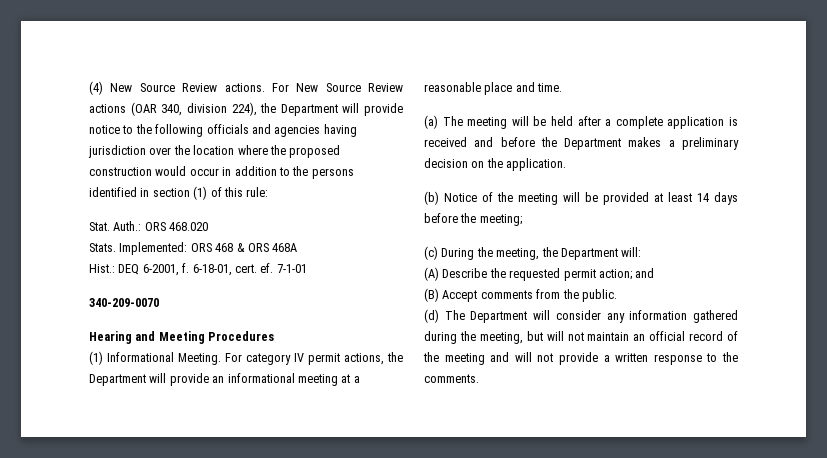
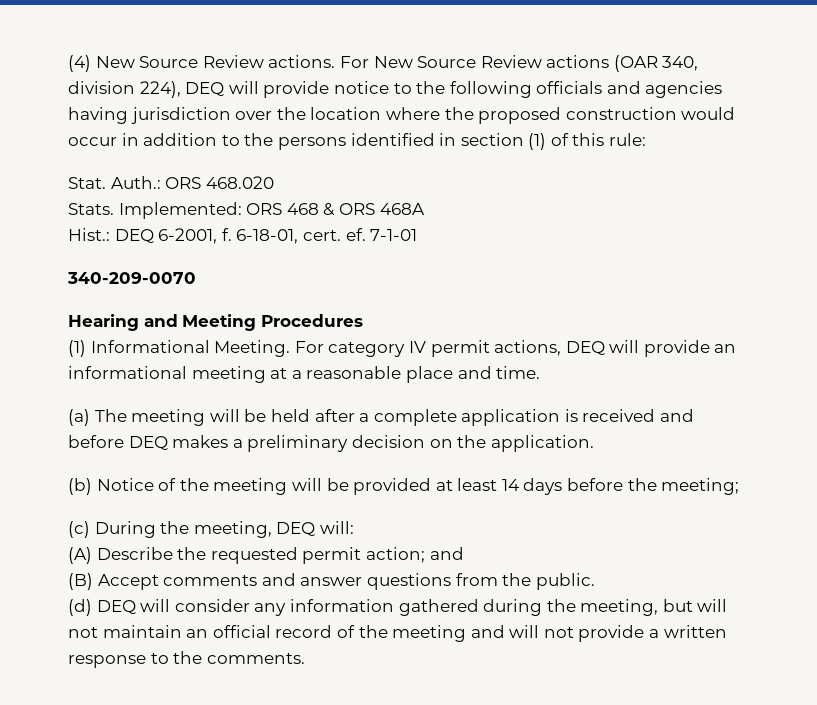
[260,103,338,116] the Department -> [185,82,225,97] DEQ
[387,352,403,362] [89,374,146,386] the Department -> [565,341,605,356] DEQ
[540,137,622,150] the Department -> [128,436,168,451] DEQ
[541,247,618,260] the Department -> [276,522,316,537] DEQ
(533, 294) none -> [261,573,451,590] and answer questions
[444,310,528,323] The Department -> [96,600,136,615] DEQ

